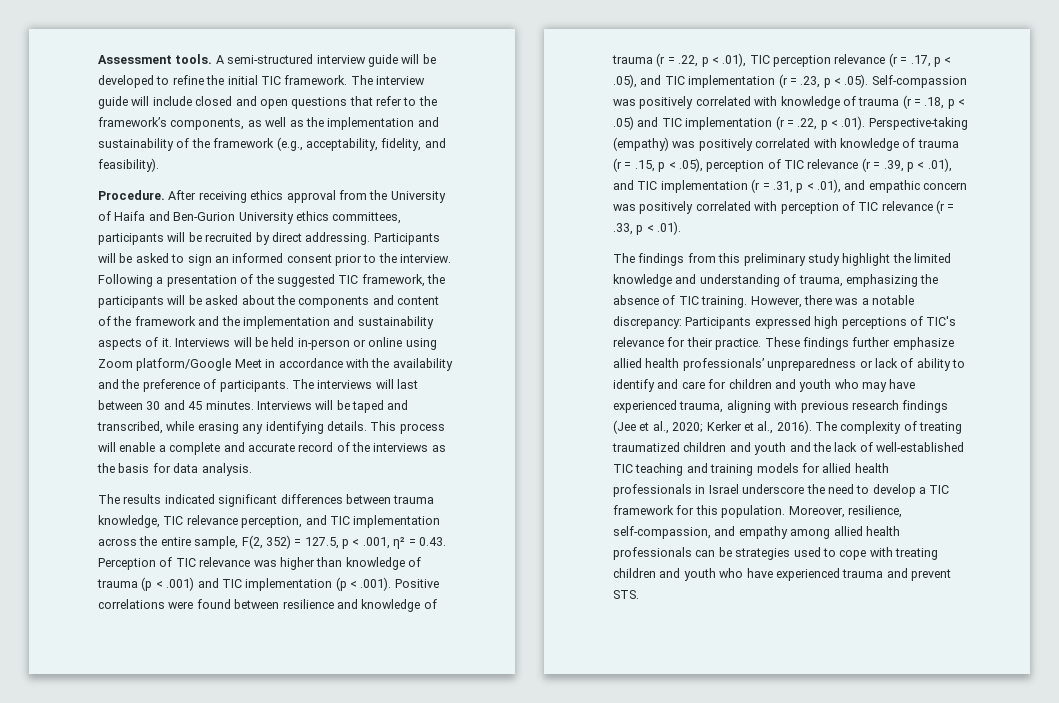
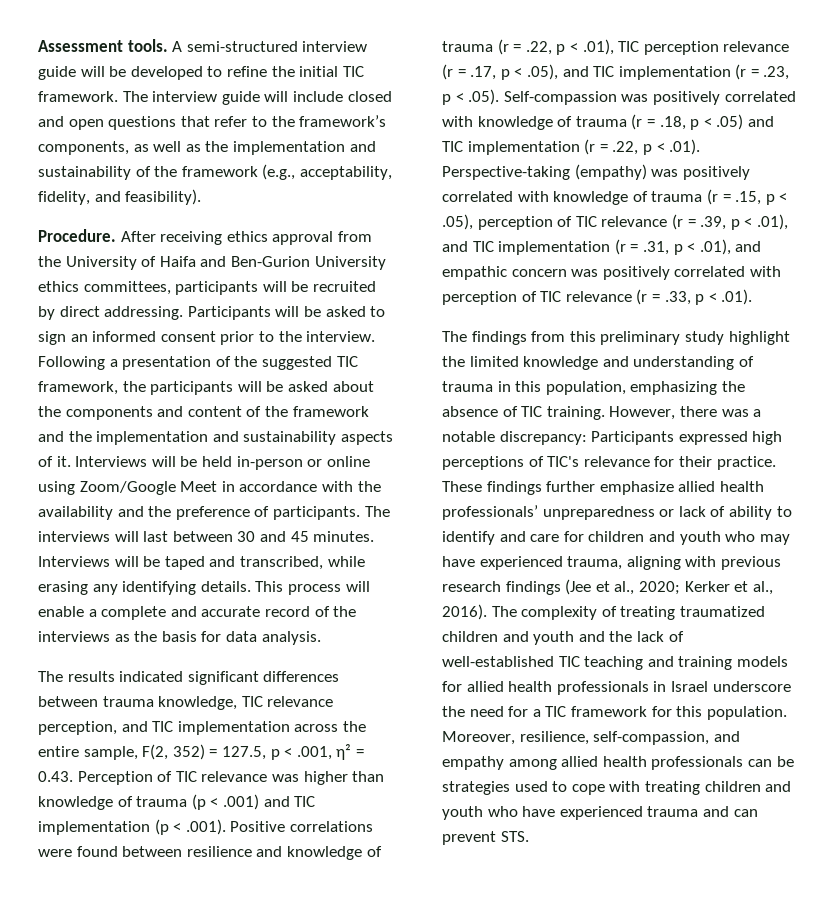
[98,358,232,371] Zoom platform/Google -> [79,481,176,495] Zoom/Google
[798,275,843,287] trauma, -> [442,381,626,395] trauma in this population,
[856,484,916,497] to develop -> [508,706,529,717] for
(908, 573) none -> [733,809,758,817] can

